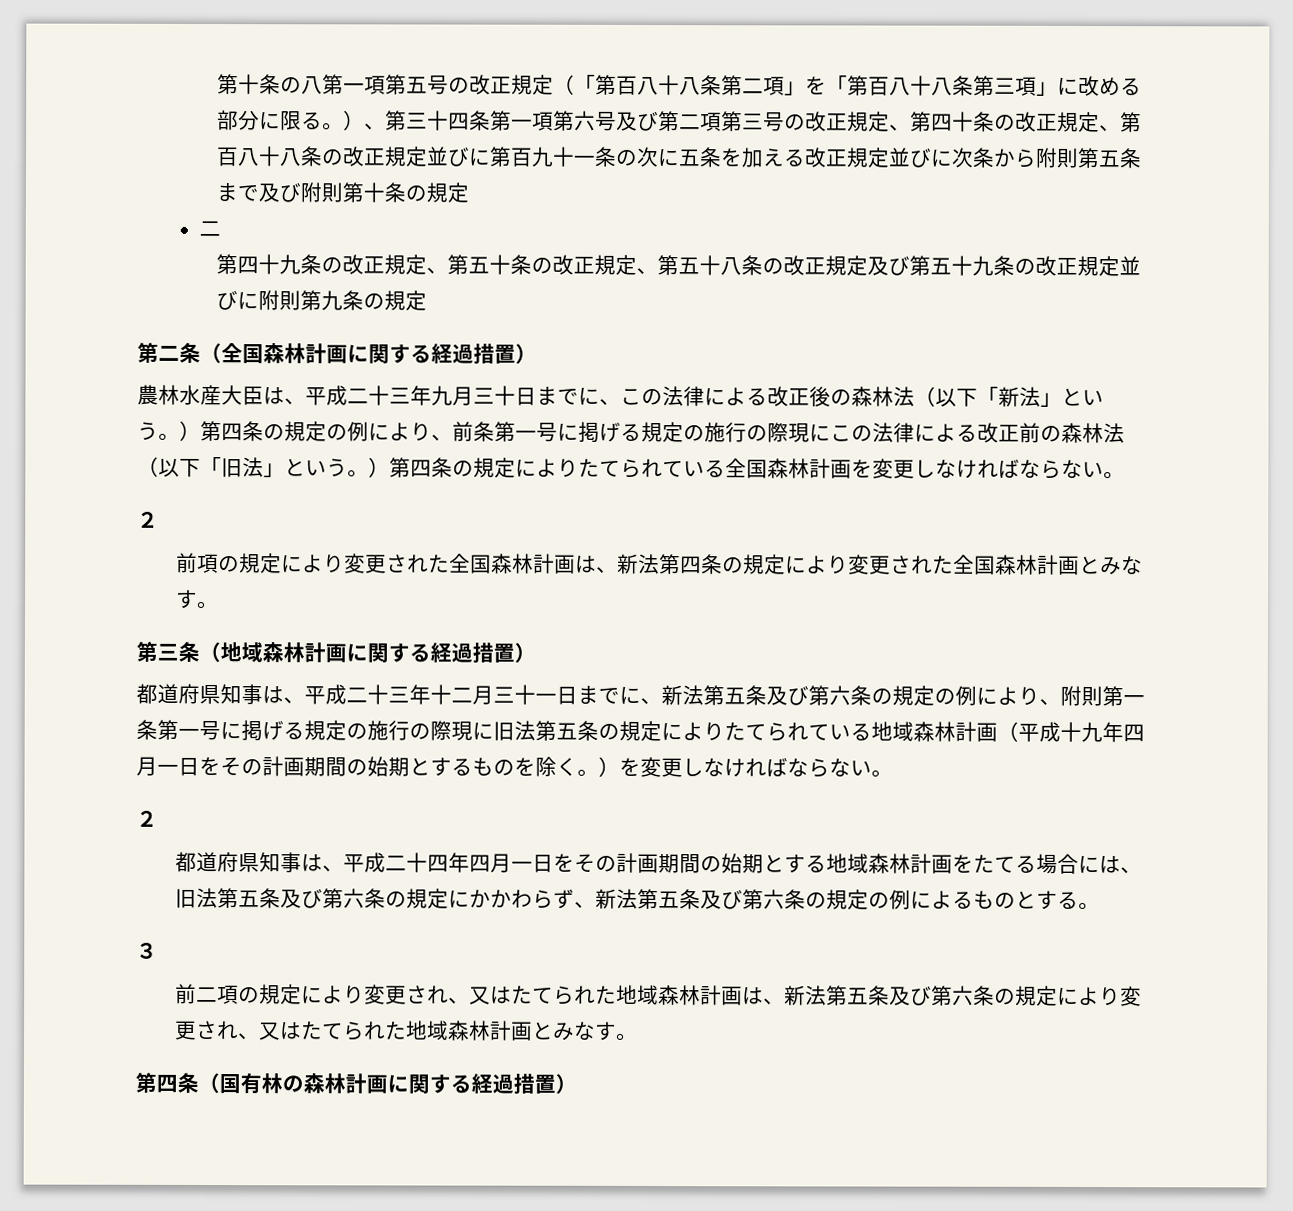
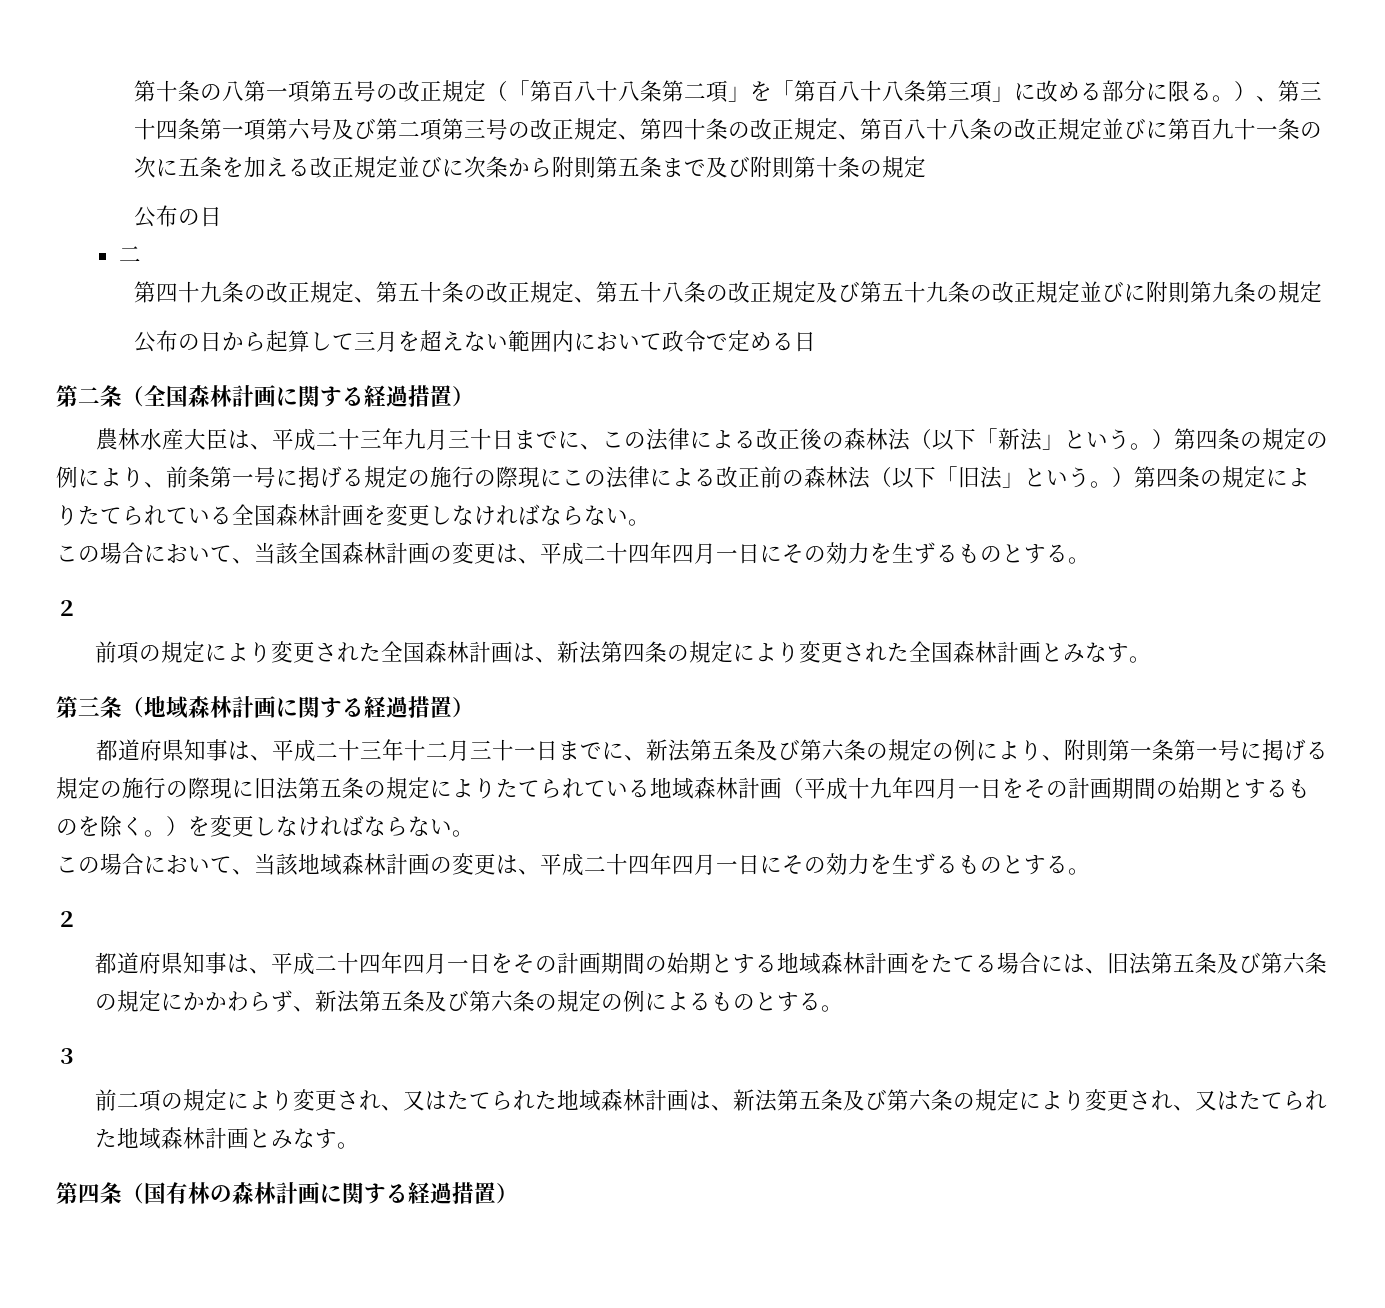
(469, 192) none -> [134,205,223,228] // 公布の日
(427, 300) none -> [134,330,817,353] // 公布の日から起算して三月を超えない範囲内において政令で定める日
(1125, 475) none -> [56,542,1090,565] // この場合において、当該全国森林計画の変更は、平成二十四年四月一日にその効力を生ずるものとする。
(893, 773) none -> [56,853,1090,876] // この場合において、当該地域森林計画の変更は、平成二十四年四月一日にその効力を生ずるものとする。

